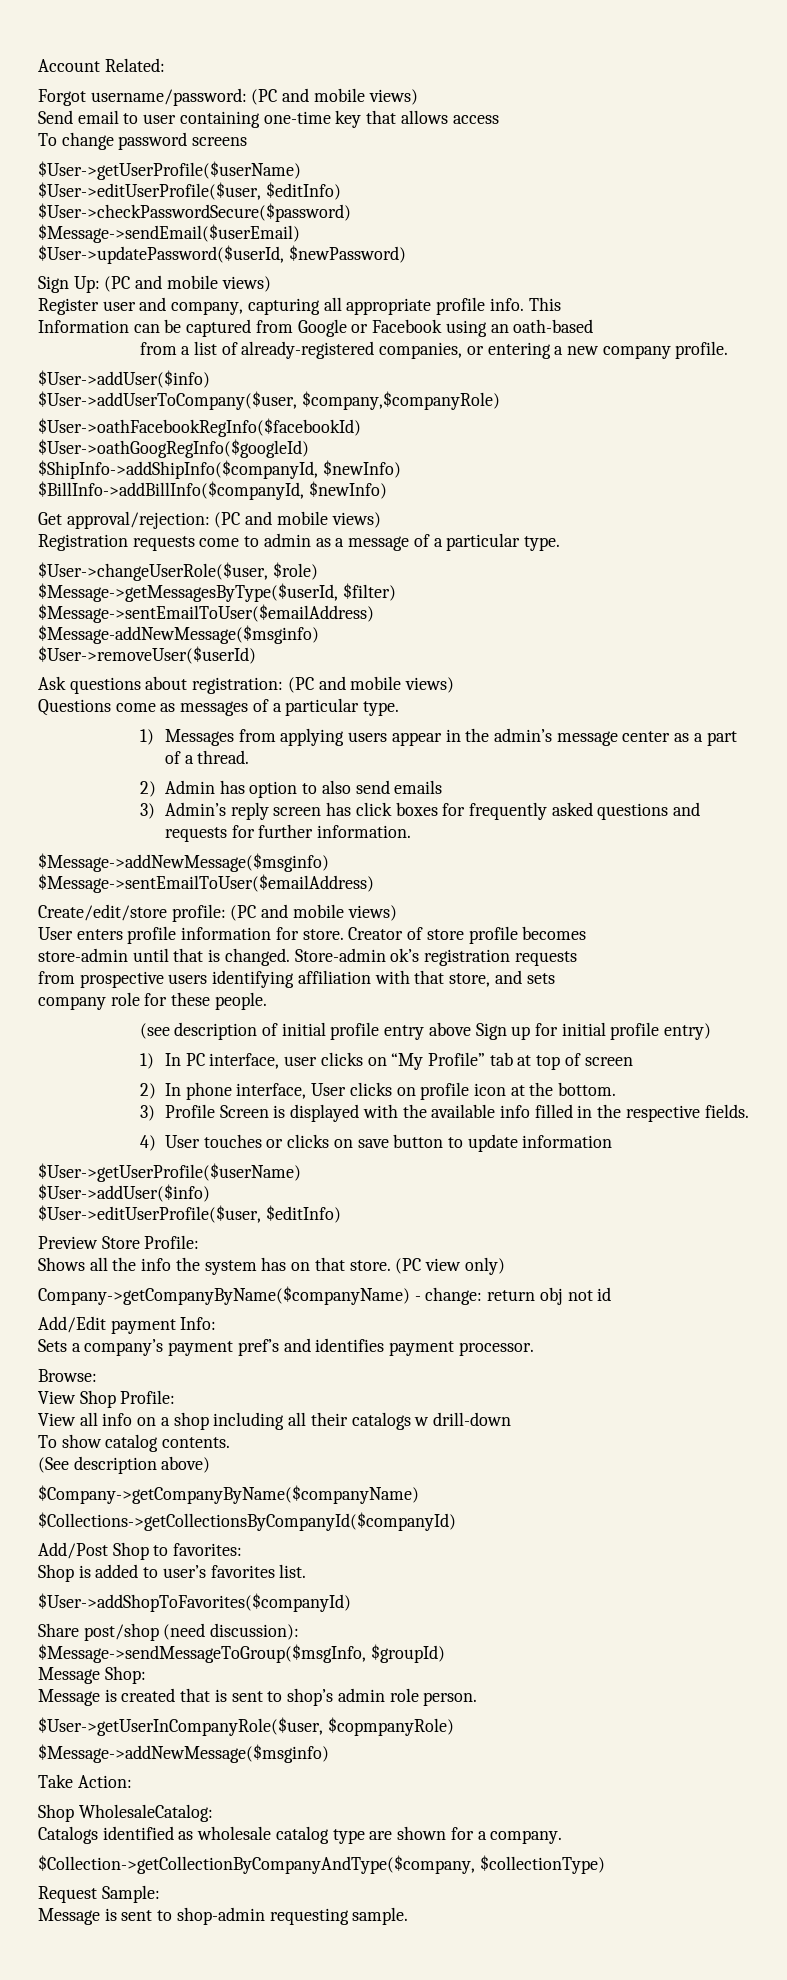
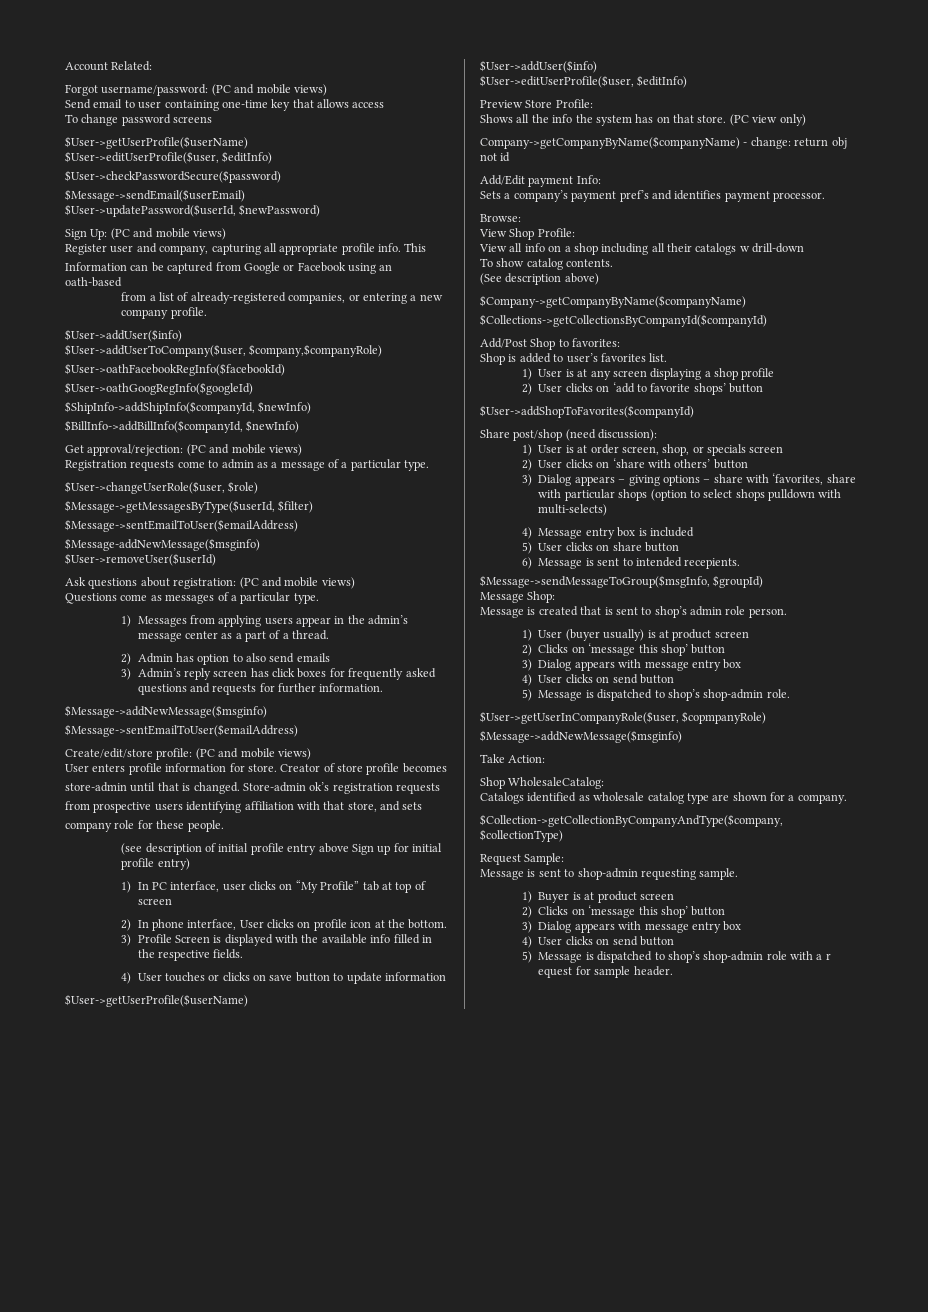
(307, 1571) none -> [522,368,775,380] [522,382,764,395] // 1) User is at any screen displaying a shop profile // 2) User clicks on ‘add to favorite shops’ button
(300, 1631) none -> [522,444,784,456] [522,458,748,471] [522,473,856,486] [538,489,842,501] [538,504,608,516] [522,527,694,539] [522,542,679,554] [522,557,741,569] // 1) User is at order screen, shop, or specials screen // 2) User clicks on ‘share with others’ button // 3) Dialog appears – giving options – share with ‘favorites, share with particular shops (option to select shops pulldown with multi-selects) // 4) Message entry box is included // 5) User clicks on share button // 6) Message is sent to intended recepients.
(478, 1699) none -> [522,629,749,641] [522,643,726,656] [522,659,742,671] [522,674,674,686] [522,689,790,701] // 1) User (buyer usually) is at product screen // 2) Clicks on ‘message this shop’ button // 3) Dialog appears with message entry box // 4) User clicks on send button // 5) Message is dispatched to shop’s shop-admin role.
(409, 1916) none -> [522,891,674,903] [522,905,726,918] [522,921,742,933] [522,936,674,948] [522,951,831,963] [538,966,673,978] // 1) Buyer is at product screen // 2) Clicks on ‘message this shop’ button // 3) Dialog appears with message entry box // 4) User clicks on send button // 5) Message is dispatched to shop’s shop-admin role with a r equest for sample header.

